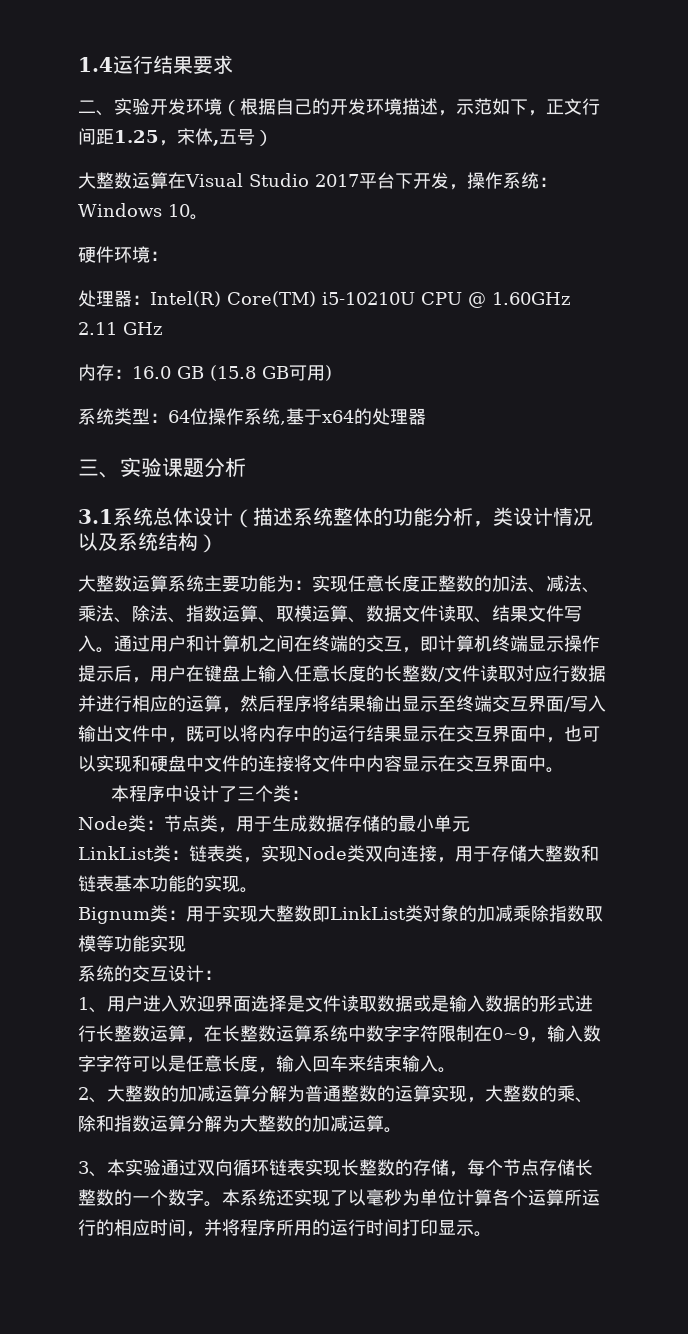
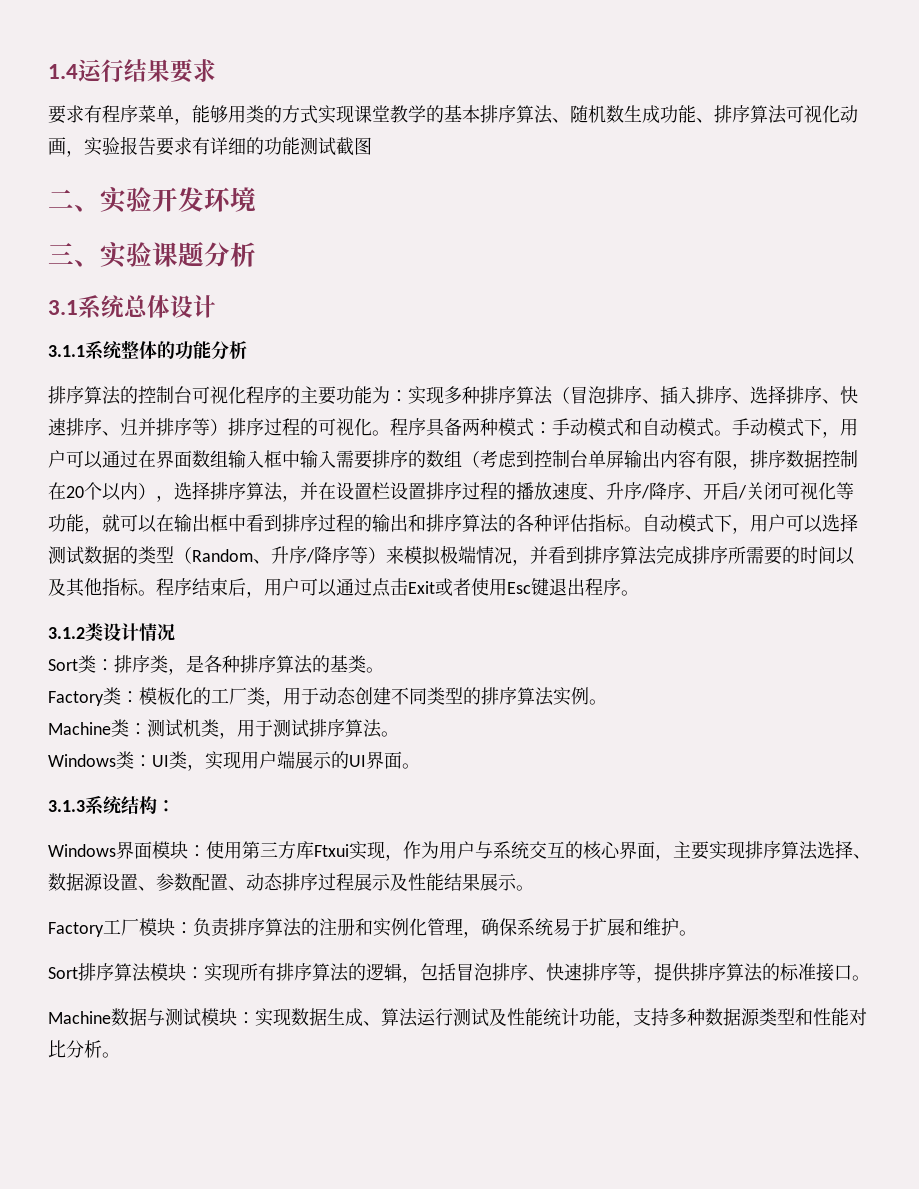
[78,98,600,116] [78,128,273,146] [78,172,557,190] [78,203,208,220] [78,246,168,263] [78,290,570,308] [78,322,162,335] [78,364,332,381] [78,408,426,425] 二、实验开发环境（根据自己的开发环境描述，示范如下，正文行间距1.25，宋体,五号） // 大整数运算在Visual Studio 2017平台下开发，操作系统：Windows 10。 // 硬件环境： // 处理器：Intel(R) Core(TM) i5-10210U CPU @ 1.60GHz 2.11 GHz // 内存：16.0 GB (15.8 GB可用) // 系统类型：64位操作系统,基于x64的处理器 -> [48,105,858,125] [48,136,372,157] [48,187,256,213] 要求有程序菜单，能够用类的方式实现课堂教学的基本排序算法、随机数生成功能、排序算法可视化动画，实验报告要求有详细的功能测试截图 // 二、实验开发环境
[233,507,293,528] （描述 -> [48,345,85,357] // 3.1.1
[473,507,593,527] [78,532,218,553] [78,575,600,593] [78,605,582,623] [78,635,600,653] [78,665,606,683] [78,695,606,713] [78,725,600,743] [78,755,564,773] [111,785,310,802] [78,815,470,833] [78,845,599,863] [78,875,258,893] [78,905,603,924] [78,935,186,952] [78,965,222,982] [78,995,593,1013] [78,1025,601,1043] [78,1055,456,1073] [78,1085,593,1103] [78,1115,402,1133] [78,1159,593,1177] [78,1189,600,1207] [78,1219,474,1237] ，类设计情况以及系统结构） // 大整数运算系统主要功能为：实现任意长度正整数的加法、减法、乘法、除法、指数运算、取模运算、数据文件读取、结果文件写入。通过用户和计算机之间在终端的交互，即计算机终端显示操作提示后，用户在键盘上输入任意长度的长整数/文件读取对应行数据并进行相应的运算，然后程序将结果输出显示至终端交互界面/写入输出文件中，既可以将内存中的运行结果显示在交互界面中，也可以实现和硬盘中文件的连接将文件中内容显示在交互界面中。 // 本程序中设计了三个类： // Node类：节点类，用于生成数据存储的最小单元 // LinkList类：链表类，实现Node类双向连接，用于存储大整数和链表基本功能的实现。 // Bignum类：用于实现大整数即LinkList类对象的加减乘除指数取模等功能实现 // 系统的交互设计： // 1、用户进入欢迎界面选择是文件读取数据或是输入数据的形式进行长整数运算，在长整数运算系统中数字字符限制在0~9，输入数字字符可以是任意长度，输入回车来结束输入。 // 2、大整数的加减运算分解为普通整数的运算实现，大整数的乘、除和指数运算分解为大整数的加减运算。 // 3、本实验通过双向循环链表实现长整数的存储，每个节点存储长整数的一个数字。本系统还实现了以毫秒为单位计算各个运算所运行的相应时间，并将程序所用的运行时间打印显示 -> [48,385,858,405] [48,418,858,438] [48,450,858,470] [48,481,854,502] [48,513,858,534] [48,545,855,566] [48,578,639,598] [48,623,175,641] [48,655,384,675] [48,687,607,707] [48,719,399,739] [48,751,420,771] [48,795,175,815] [48,840,871,861] [48,873,534,891] [48,918,697,938] [48,963,870,983] [48,1008,867,1028] [48,1040,102,1058] // 排序算法的控制台可视化程序的主要功能为：实现多种排序算法（冒泡排序、插入排序、选择排序、快速排序、归并排序等）排序过程的可视化。程序具备两种模式：手动模式和自动模式。手动模式下，用户可以通过在界面数组输入框中输入需要排序的数组（考虑到控制台单屏输出内容有限，排序数据控制在20个以内），选择排序算法，并在设置栏设置排序过程的播放速度、升序/降序、开启/关闭可视化等功能，就可以在输出框中看到排序过程的输出和排序算法的各种评估指标。自动模式下，用户可以选择测试数据的类型（Random、升序/降序等）来模拟极端情况，并看到排序算法完成排序所需要的时间以及其他指标。程序结束后，用户可以通过点击Exit或者使用Esc键退出程序。 // 3.1.2类设计情况 // Sort类：排序类，是各种排序算法的基类。 // Factory类：模板化的工厂类，用于动态创建不同类型的排序算法实例。 // Machine类：测试机类，用于测试排序算法。 // Windows类：UI类，实现用户端展示的UI界面。 // 3.1.3系统结构： // Windows界面模块：使用第三方库Ftxui实现，作为用户与系统交互的核心界面，主要实现排序算法选择、数据源设置、参数配置、动态排序过程展示及性能结果展示。 // Factory工厂模块：负责排序算法的注册和实例化管理，确保系统易于扩展和维护。 // Sort排序算法模块：实现所有排序算法的逻辑，包括冒泡排序、快速排序等，提供排序算法的标准接口。 // Machine数据与测试模块：实现数据生成、算法运行测试及性能统计功能，支持多种数据源类型和性能对比分析

